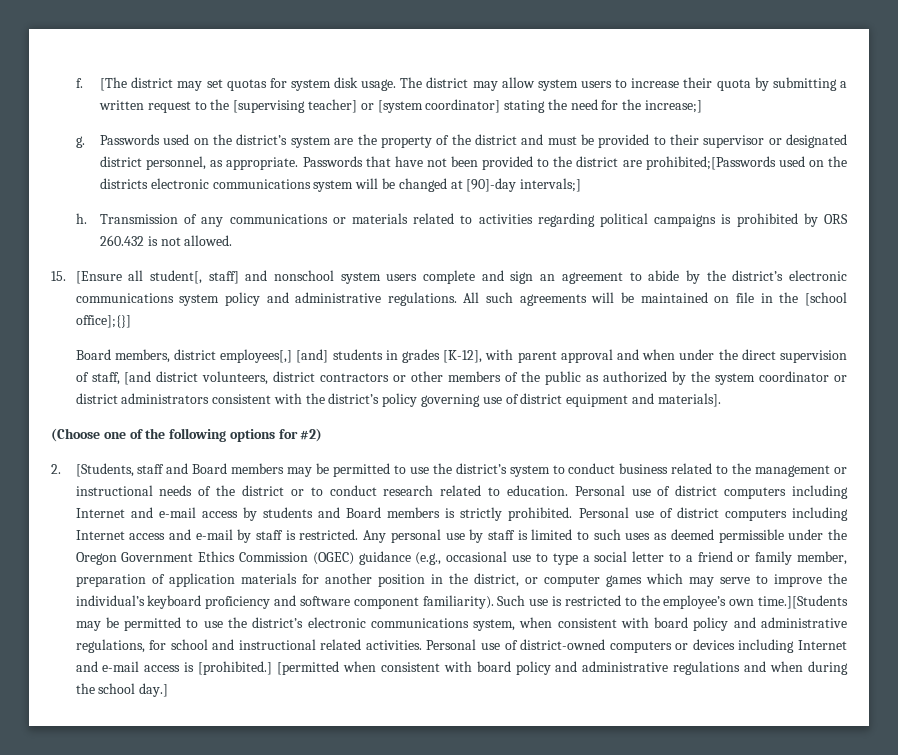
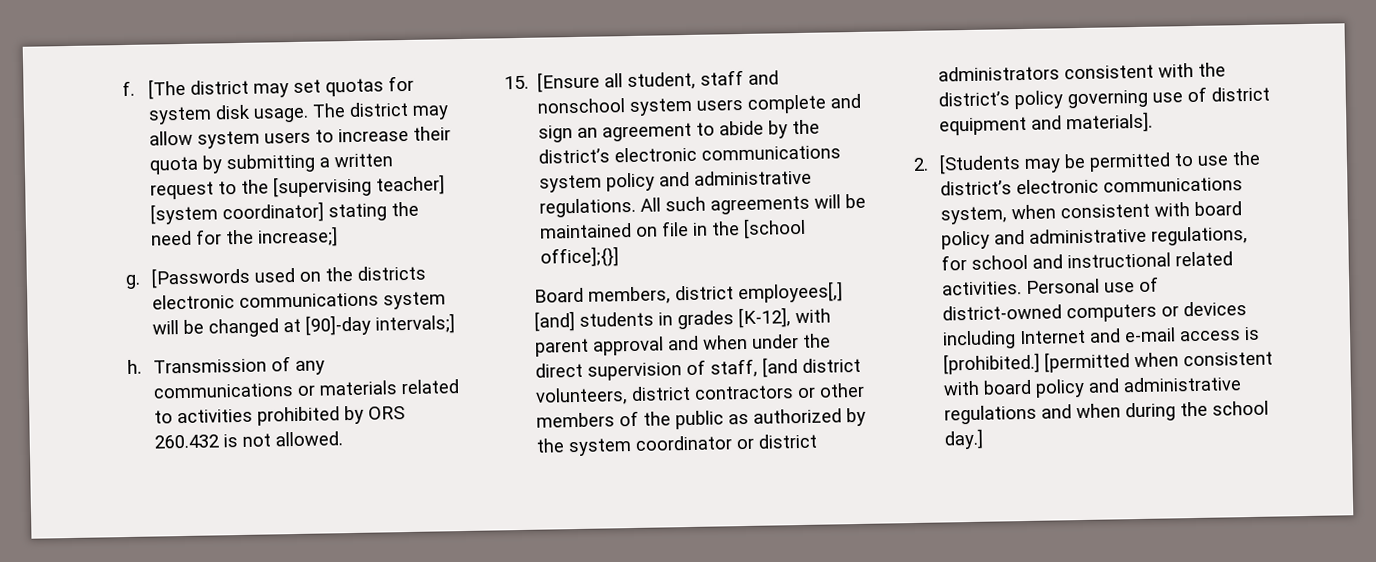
[360,103,374,110] or -> (446, 185) none
[100,134,847,148] [100,156,776,170] Passwords used on the district’s system are the property of the district and must be provided to their supervisor or designated district personnel, as appropriate. Passwords that have not been provided to the district are prohibited;[Passwords -> [151,266,252,289] [Passwords
[537,213,732,227] regarding political campaigns is -> (254, 416) none
[149,270,239,284] student[, staff] -> [627,69,745,91] student, staff
[51,428,323,442] [51,463,848,477] [75,485,848,499] [75,507,848,521] [75,529,847,543] [75,551,847,565] [75,573,847,587] [75,595,849,609] (Choose one of the following options for #2) // 2. [Students, staff and Board members may be permitted to use the district’s system to conduct business related to the management or instructional needs of the district or to conduct research related to education. Personal use of district computers including Internet and e-mail access by students and Board members is strictly prohibited. Personal use of district computers including Internet access and e-mail by staff is restricted. Any personal use by staff is limited to such uses as deemed permissible under the Oregon Government Ethics Commission (OGEC) guidance (e.g., occasional use to type a social letter to a friend or family member, preparation of application materials for another position in the district, or computer games which may serve to improve the individual’s keyboard proficiency and software component familiarity). Such use is restricted to the employee’s own time.][Students -> [913,153,1022,175] 2. [Students

